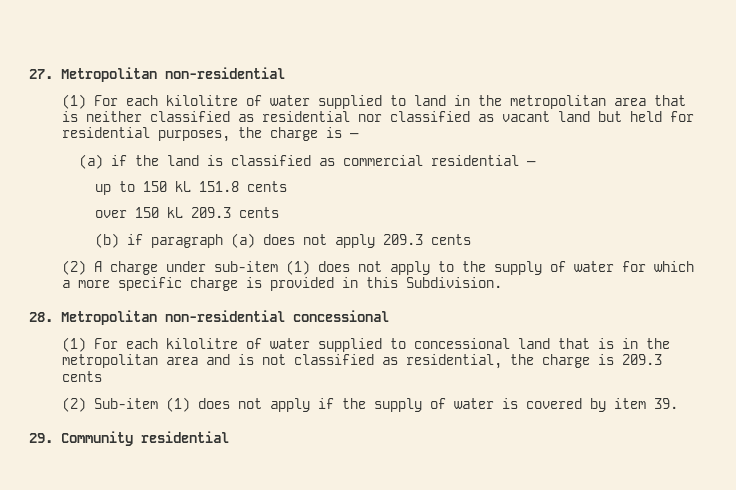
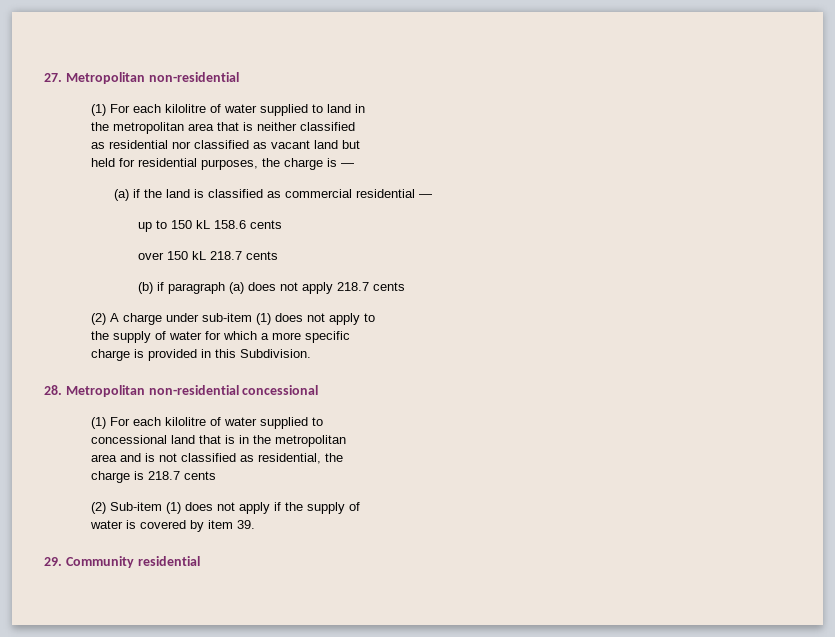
(471, 100) none -> (365, 108) //
(231, 116) none -> (355, 126) //
(623, 116) none -> (360, 144) //
[199,181,240,192] 151.8 -> [213,220,246,229] 158.6
[191,207,232,218] 209.3 -> [209,251,242,260] 218.7
[383,234,424,245] 209.3 -> [336,282,369,291] 218.7
(455, 266) none -> (375, 317) //
(183, 284) none -> (350, 337) //
(407, 343) none -> (323, 421) //
(159, 361) none -> (346, 441) //
[542,354,663,368] charge is 209.3 -> [90,471,180,483] // charge is 218.7
(447, 403) none -> (360, 506) //

